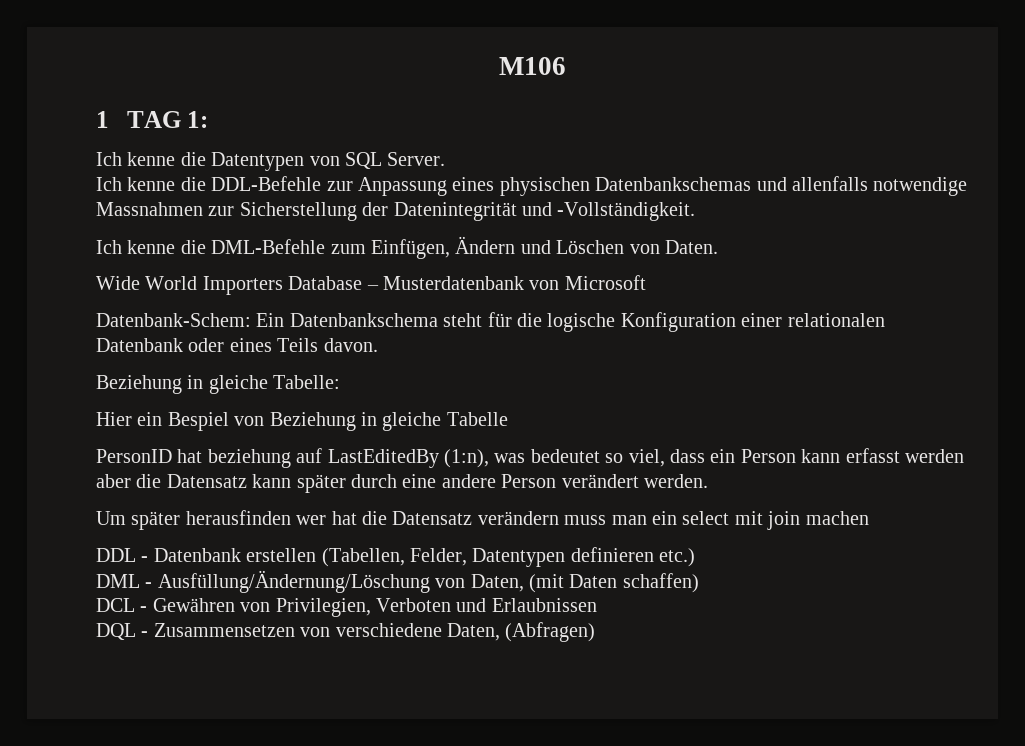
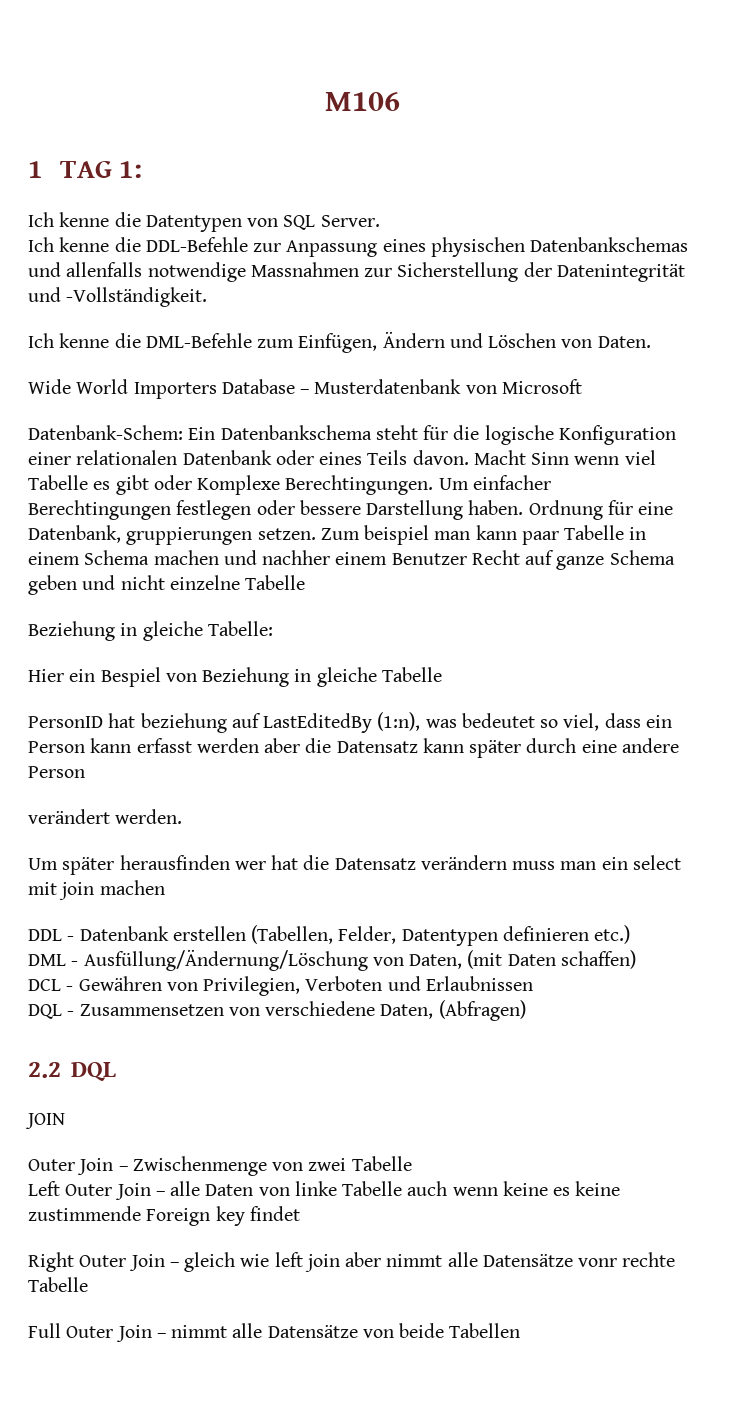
(378, 345) none -> [473,450,656,465] [28,475,551,495] [28,500,674,520] [28,525,647,545] [28,550,675,570] [28,575,306,595] Macht Sinn wenn viel Tabelle es gibt oder Komplexe Berechtingungen. Um einfacher Berechtingungen festlegen oder bessere Darstellung haben. Ordnung für eine Datenbank, gruppierungen setzen. Zum beispiel man kann paar Tabelle in einem Schema machen und nachher einem Benutzer Recht auf ganze Schema geben und nicht einzelne Tabelle
(557, 481) none -> (85, 772) //
(596, 632) none -> [28,1062,116,1081] [25,1113,65,1129] [28,1156,412,1176] [28,1181,621,1200] [28,1206,300,1226] [28,1252,676,1272] [28,1277,88,1292] [28,1323,521,1342] // 2.2 DQL // JOIN // Outer Join – Zwischenmenge von zwei Tabelle // Left Outer Join – alle Daten von linke Tabelle auch wenn keine es keine zustimmende Foreign key findet // Right Outer Join – gleich wie left join aber nimmt alle Datensätze vonr rechte Tabelle // Full Outer Join – nimmt alle Datensätze von beide Tabellen

